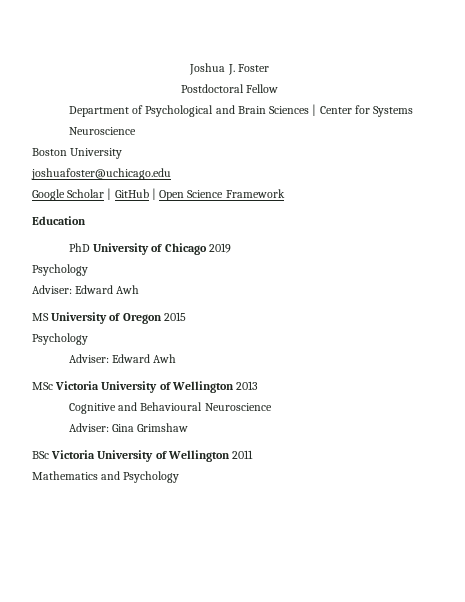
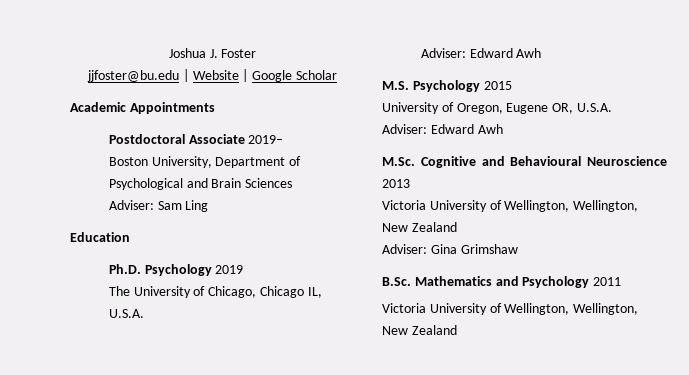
[180,84,279,93] Postdoctoral Fellow // -> [87,69,337,82] [70,102,215,114] [108,134,284,144] [108,156,212,168] jjfoster@bu.edu | Website | Google Scholar // Academic Appointments // Postdoctoral Associate 2019– // Boston University,
[312,104,414,117] [68,127,136,135] [32,148,123,159] [31,168,171,180] [32,188,285,201] [32,216,86,225] [68,243,231,255] [32,264,88,276] [32,285,140,294] [32,312,186,324] [32,333,88,345] [68,354,177,363] [32,381,259,393] [68,402,272,414] [68,423,189,432] [32,450,254,462] [32,471,180,483] | Center for Systems Neuroscience // Boston University // joshuafoster@uchicago.edu // Google Scholar | GitHub | Open Science Framework // Education // PhD University of Chicago 2019 // Psychology // Adviser: Edward Awh // MS University of Oregon 2015 // Psychology // Adviser: Edward Awh // MSc Victoria University of Wellington 2013 // Cognitive and Behavioural Neuroscience // Adviser: Gina Grimshaw // BSc Victoria University of Wellington 2011 // Mathematics and Psychology -> [108,200,209,212] [70,232,130,242] [108,264,244,276] [108,286,322,298] [108,309,144,318] [420,48,542,58] [382,80,512,92] [382,102,612,114] [382,124,503,134] [382,156,667,168] [382,179,410,188] [382,200,639,212] [382,222,457,232] [382,244,518,254] [382,276,622,288] [382,303,639,315] [382,325,457,335] // Adviser: Sam Ling // Education // Ph.D. Psychology 2019 // The University of Chicago, Chicago IL, U.S.A. // Adviser: Edward Awh // M.S. Psychology 2015 // University of Oregon, Eugene OR, U.S.A. // Adviser: Edward Awh // M.Sc. Cognitive and Behavioural Neuroscience 2013 // Victoria University of Wellington, Wellington, New Zealand // Adviser: Gina Grimshaw // B.Sc. Mathematics and Psychology 2011 // Victoria University of Wellington, Wellington, New Zealand

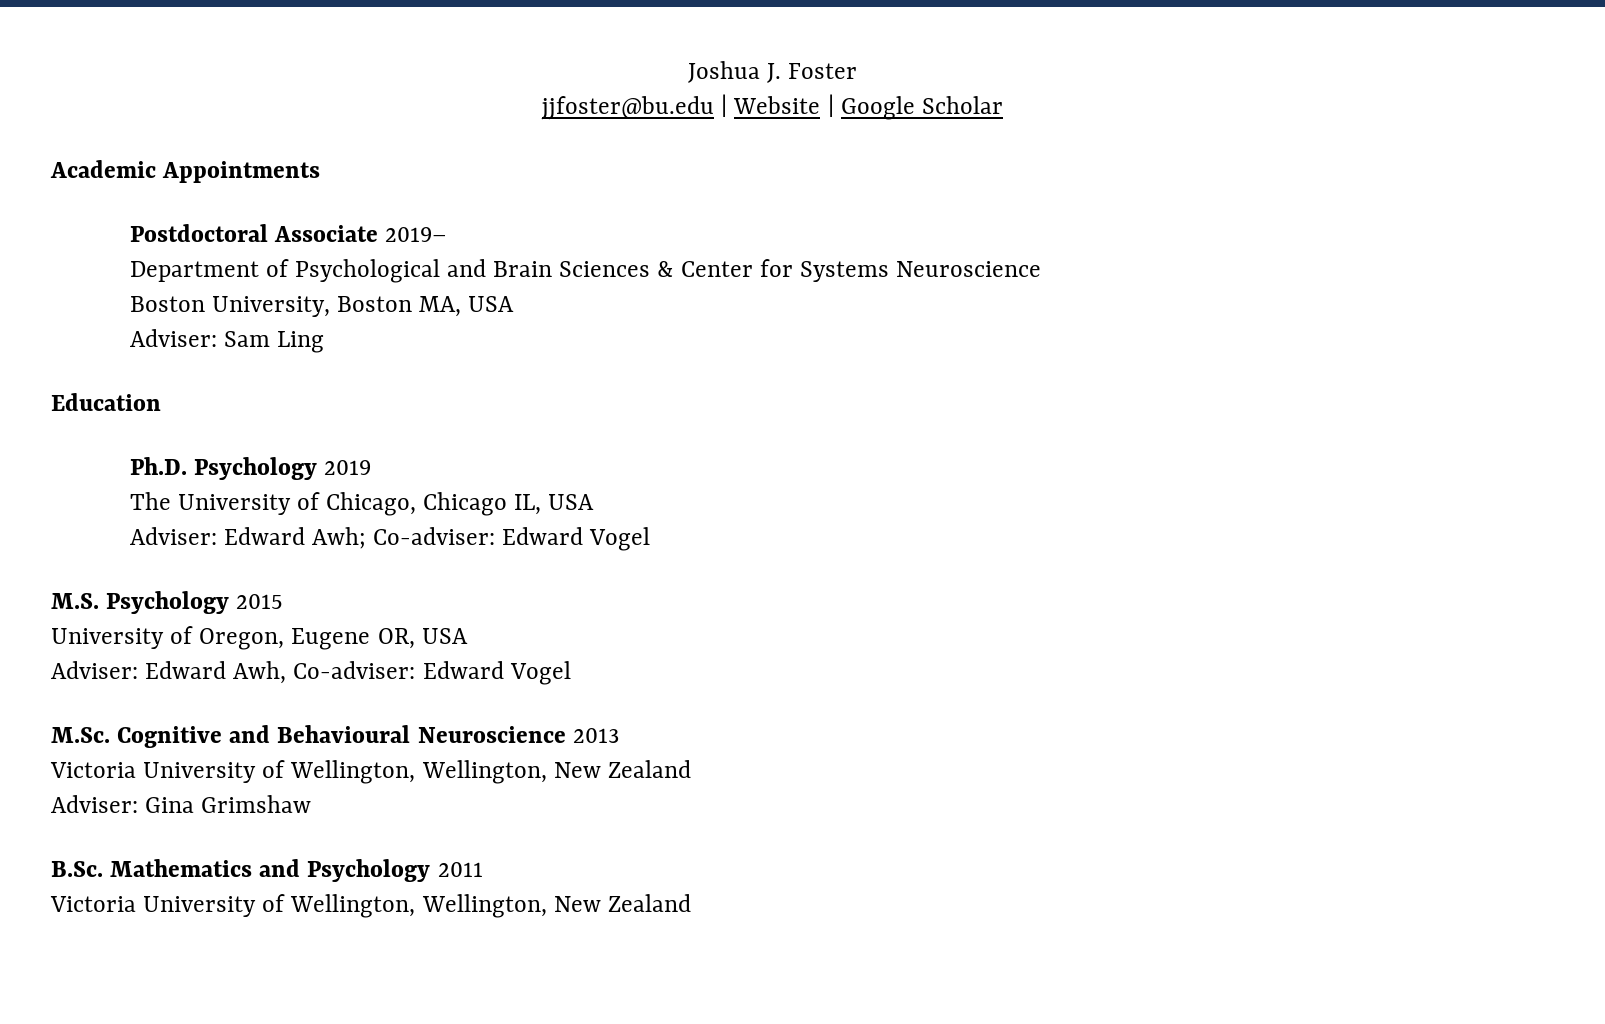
[108,156,212,168] Boston University, -> (447, 234) none
(293, 183) none -> [657,259,1042,282] [129,296,515,317] & Center for Systems Neuroscience // Boston University, Boston MA, USA
[108,309,144,318] [420,48,542,58] U.S.A. // Adviser: Edward Awh -> [548,494,595,510] [129,527,651,551] USA // Adviser: Edward Awh; Co-adviser: Edward Vogel
[576,103,612,112] [382,124,503,134] U.S.A. // Adviser: Edward Awh -> [421,628,468,644] [51,661,571,685] USA // Adviser: Edward Awh, Co-adviser: Edward Vogel

